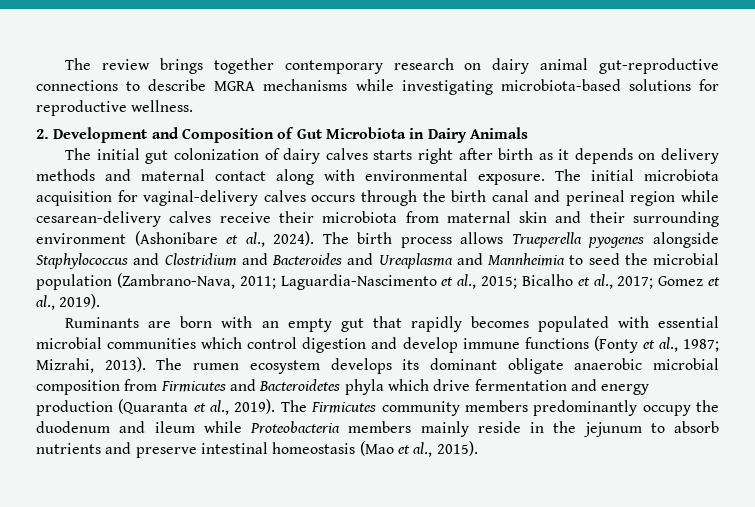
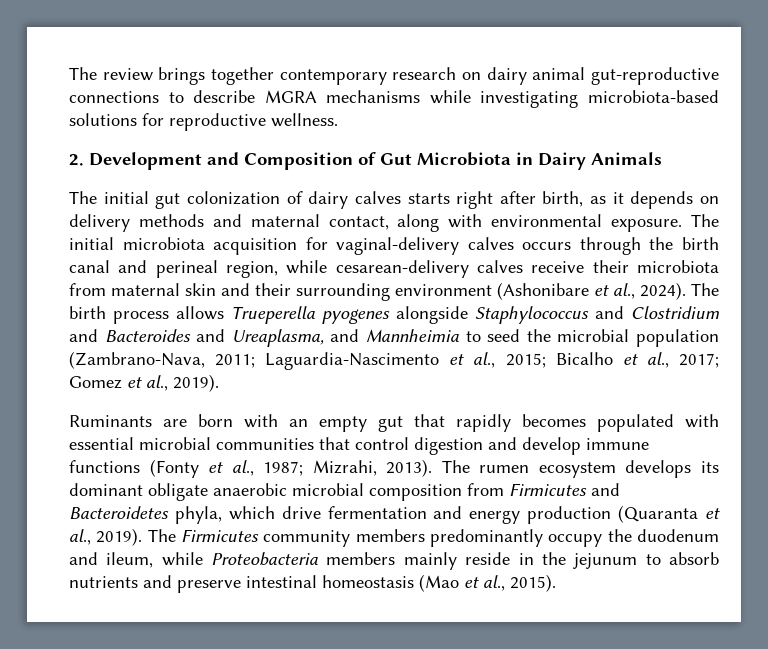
[498,148,534,160] birth -> [542,191,584,207] birth,
[215,171,266,181] contact -> [328,216,389,230] contact,
[630,191,676,206] region -> [226,261,278,278] region,
[378,253,453,269] Ureaplasma -> [231,329,324,347] Ureaplasma,
[201,337,243,349] which -> [319,437,350,450] that
[344,379,384,395] phyla -> [174,506,222,524] phyla,
[154,421,195,433] ileum -> [106,552,154,568] ileum,

